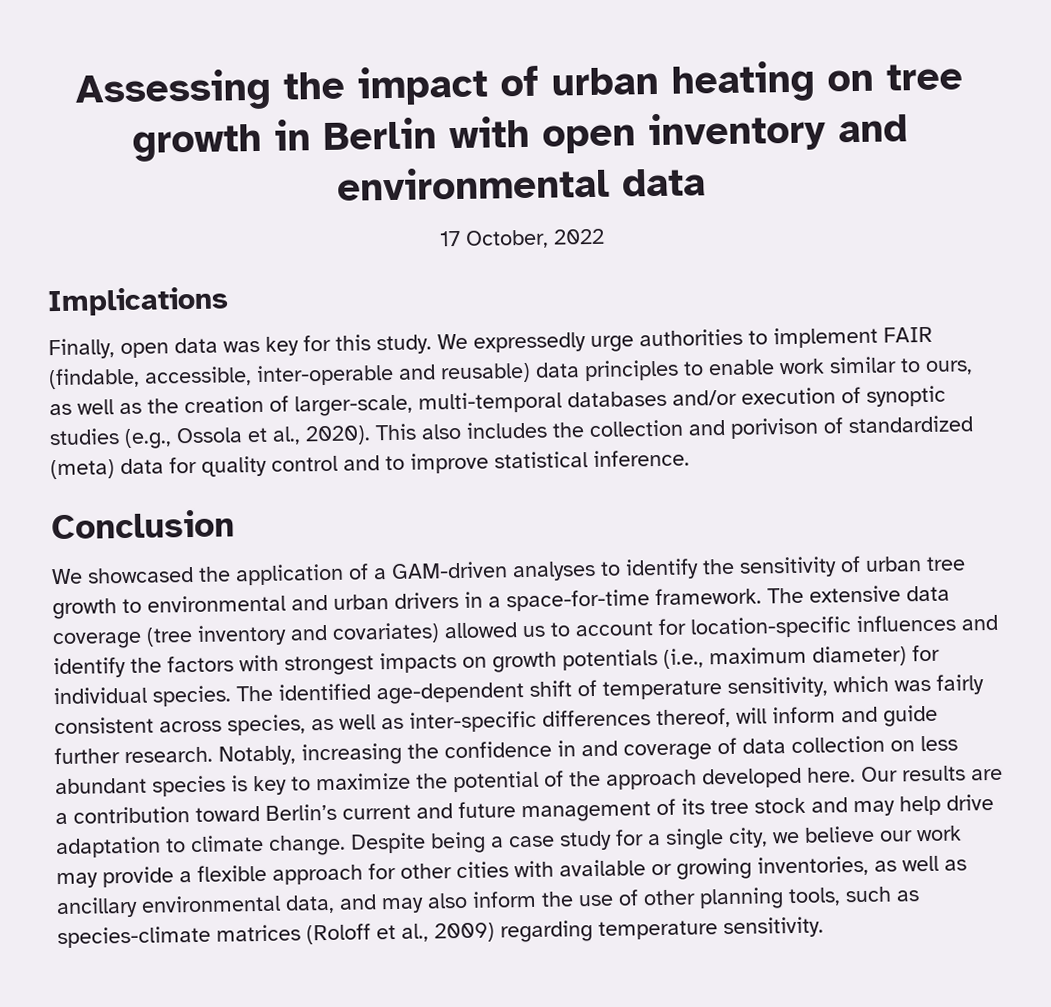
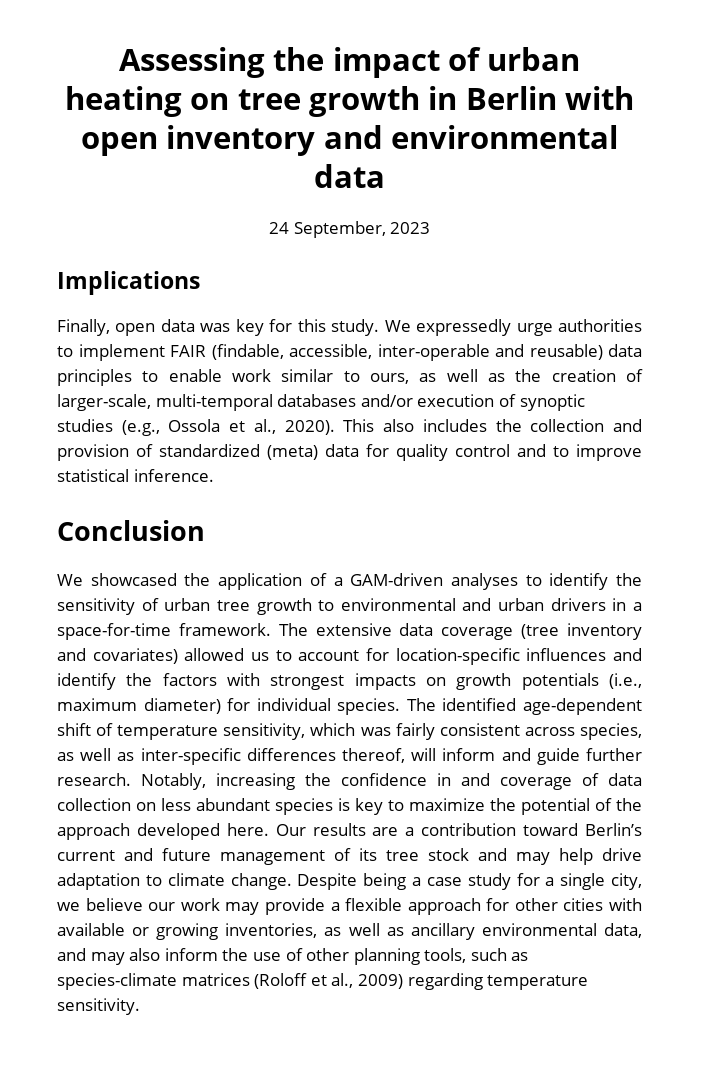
[438,228,605,249] 17 October, 2022 -> [268,221,431,238] 24 September, 2023
[730,417,819,439] porivison -> [57,444,129,461] provision

